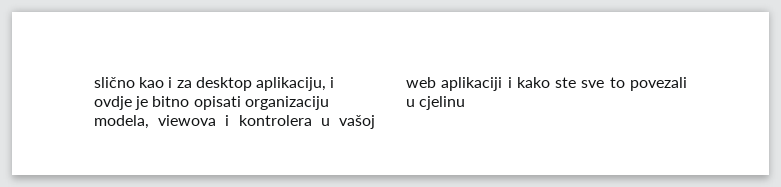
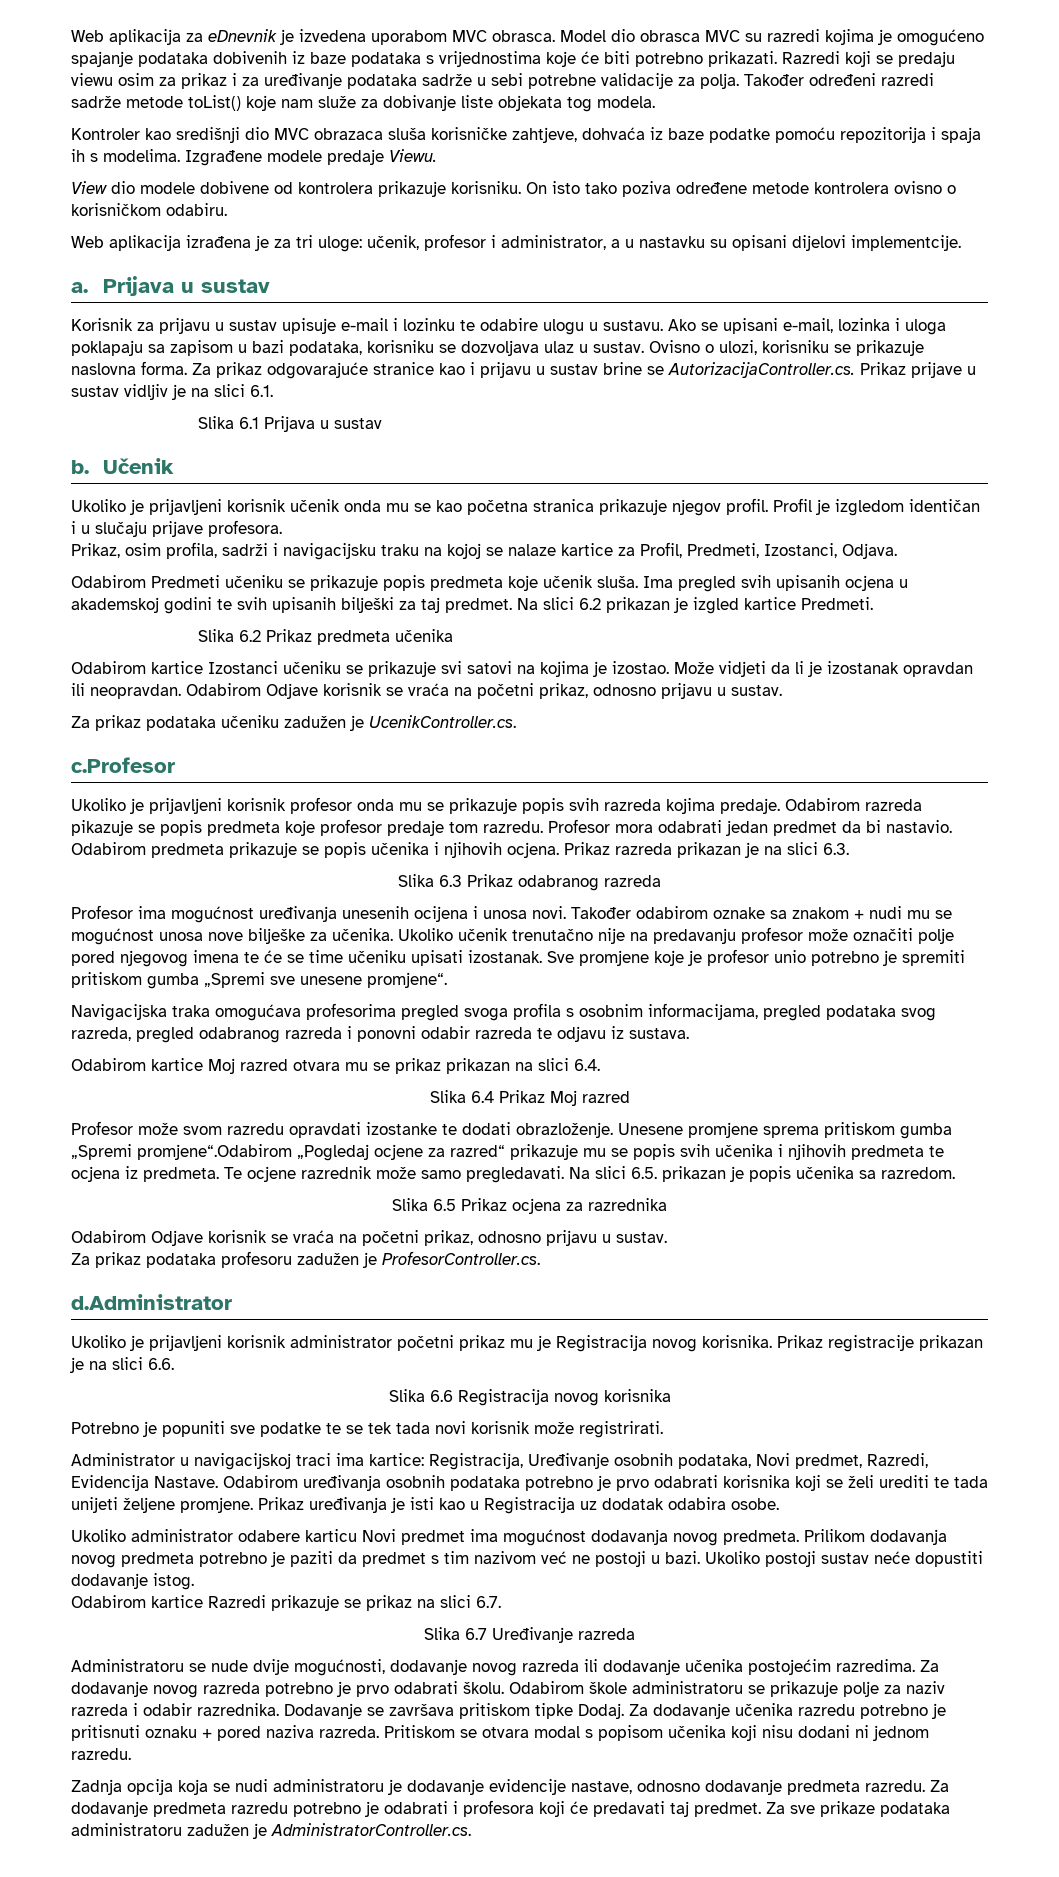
[94,77,335,91] [94,96,329,110] [94,115,375,129] [406,77,687,91] [406,96,466,110] slično kao i za desktop aplikaciju, i ovdje je bitno opisati organizaciju modela, viewova i kontrolera u vašoj web aplikaciji i kako ste sve to povezali u cjelinu -> [71,29,984,46] [71,51,955,67] [71,73,934,89] [71,95,655,112] [71,127,981,143] [71,149,437,166] [71,181,956,197] [71,203,227,216] [71,234,961,252] [71,276,270,296] [71,318,946,335] [71,340,924,356] [71,361,976,379] [71,384,273,400] [198,416,383,432] [71,458,174,474] [71,498,980,516] [71,520,282,537] [71,542,897,560] [71,575,908,592] [71,597,873,614] [198,629,454,645] [71,661,973,677] [71,683,782,699] [71,715,516,731] [71,757,175,773] [71,797,922,814] [71,819,952,836] [71,842,849,858] [398,874,661,891] [71,905,952,923] [71,927,954,945] [71,949,965,967] [71,972,447,989] [71,1003,936,1021] [71,1026,689,1043] [71,1058,600,1074] [429,1090,630,1106] [71,1121,952,1139] [71,1144,944,1161] [71,1166,955,1183] [392,1198,667,1214] [71,1230,667,1246] [71,1251,540,1268] [71,1294,232,1310] [71,1335,983,1352] [70,1357,174,1373] [388,1389,671,1406] [71,1421,663,1438] [71,1453,928,1470] [71,1475,988,1491] [71,1497,779,1514] [71,1529,947,1546] [71,1551,983,1568] [71,1573,194,1590] [71,1595,501,1611] [424,1627,635,1643] [71,1659,939,1676] [71,1681,945,1698] [71,1703,946,1719] [71,1725,929,1741] [71,1748,131,1760] [71,1779,949,1795] [71,1800,950,1817] [71,1823,471,1839] Web aplikacija za eDnevnik je izvedena uporabom MVC obrasca. Model dio obrasca MVC su razredi kojima je omogućeno spajanje podataka dobivenih iz baze podataka s vrijednostima koje će biti potrebno prikazati. Razredi koji se predaju viewu osim za prikaz i za uređivanje podataka sadrže u sebi potrebne validacije za polja. Također određeni razredi sadrže metode toList() koje nam služe za dobivanje liste objekata tog modela. // Kontroler kao središnji dio MVC obrazaca sluša korisničke zahtjeve, dohvaća iz baze podatke pomoću repozitorija i spaja ih s modelima. Izgrađene modele predaje Viewu. // View dio modele dobivene od kontrolera prikazuje korisniku. On isto tako poziva određene metode kontrolera ovisno o korisničkom odabiru. // Web aplikacija izrađena je za tri uloge: učenik, profesor i administrator, a u nastavku su opisani dijelovi implementcije. // a. Prijava u sustav // Korisnik za prijavu u sustav upisuje e-mail i lozinku te odabire ulogu u sustavu. Ako se upisani e-mail, lozinka i uloga poklapaju sa zapisom u bazi podataka, korisniku se dozvoljava ulaz u sustav. Ovisno o ulozi, korisniku se prikazuje naslovna forma. Za prikaz odgovarajuće stranice kao i prijavu u sustav brine se AutorizacijaController.cs. Prikaz prijave u sustav vidljiv je na slici 6.1. // Slika 6.1 Prijava u sustav // b. Učenik // Ukoliko je prijavljeni korisnik učenik onda mu se kao početna stranica prikazuje njegov profil. Profil je izgledom identičan i u slučaju prijave profesora. // Prikaz, osim profila, sadrži i navigacijsku traku na kojoj se nalaze kartice za Profil, Predmeti, Izostanci, Odjava. // Odabirom Predmeti učeniku se prikazuje popis predmeta koje učenik sluša. Ima pregled svih upisanih ocjena u akademskoj godini te svih upisanih bilješki za taj predmet. Na slici 6.2 prikazan je izgled kartice Predmeti. // Slika 6.2 Prikaz predmeta učenika // Odabirom kartice Izostanci učeniku se prikazuje svi satovi na kojima je izostao. Može vidjeti da li je izostanak opravdan ili neopravdan. Odabirom Odjave korisnik se vraća na početni prikaz, odnosno prijavu u sustav. // Za prikaz podataka učeniku zadužen je UcenikController.cs. // c.Profesor // Ukoliko je prijavljeni korisnik profesor onda mu se prikazuje popis svih razreda kojima predaje. Odabirom razreda pikazuje se popis predmeta koje profesor predaje tom razredu. Profesor mora odabrati jedan predmet da bi nastavio. Odabirom predmeta prikazuje se popis učenika i njihovih ocjena. Prikaz razreda prikazan je na slici 6.3. // Slika 6.3 Prikaz odabranog razreda // Profesor ima mogućnost uređivanja unesenih ocijena i unosa novi. Također odabirom oznake sa znakom + nudi mu se mogućnost unosa nove bilješke za učenika. Ukoliko učenik trenutačno nije na predavanju profesor može označiti polje pored njegovog imena te će se time učeniku upisati izostanak. Sve promjene koje je profesor unio potrebno je spremiti pritiskom gumba „Spremi sve unesene promjene“. // Navigacijska traka omogućava profesorima pregled svoga profila s osobnim informacijama, pregled podataka svog razreda, pregled odabranog razreda i ponovni odabir razreda te odjavu iz sustava. // Odabirom kartice Moj razred otvara mu se prikaz prikazan na slici 6.4. // Slika 6.4 Prikaz Moj razred // Profesor može svom razredu opravdati izostanke te dodati obrazloženje. Unesene promjene sprema pritiskom gumba „Spremi promjene“.Odabirom „Pogledaj ocjene za razred“ prikazuje mu se popis svih učenika i njihovih predmeta te ocjena iz predmeta. Te ocjene razrednik može samo pregledavati. Na slici 6.5. prikazan je popis učenika sa razredom. // Slika 6.5 Prikaz ocjena za razrednika // Odabirom Odjave korisnik se vraća na početni prikaz, odnosno prijavu u sustav. // Za prikaz podataka profesoru zadužen je ProfesorController.cs. // d.Administrator // Ukoliko je prijavljeni korisnik administrator početni prikaz mu je Registracija novog korisnika. Prikaz registracije prikazan je na slici 6.6. // Slika 6.6 Registracija novog korisnika // Potrebno je popuniti sve podatke te se tek tada novi korisnik može registrirati. // Administrator u navigacijskoj traci ima kartice: Registracija, Uređivanje osobnih podataka, Novi predmet, Razredi, Evidencija Nastave. Odabirom uređivanja osobnih podataka potrebno je prvo odabrati korisnika koji se želi urediti te tada unijeti željene promjene. Prikaz uređivanja je isti kao u Registracija uz dodatak odabira osobe. // Ukoliko administrator odabere karticu Novi predmet ima mogućnost dodavanja novog predmeta. Prilikom dodavanja novog predmeta potrebno je paziti da predmet s tim nazivom već ne postoji u bazi. Ukoliko postoji sustav neće dopustiti dodavanje istog. // Odabirom kartice Razredi prikazuje se prikaz na slici 6.7. // Slika 6.7 Uređivanje razreda // Administratoru se nude dvije mogućnosti, dodavanje novog razreda ili dodavanje učenika postojećim razredima. Za dodavanje novog razreda potrebno je prvo odabrati školu. Odabirom škole administratoru se prikazuje polje za naziv razreda i odabir razrednika. Dodavanje se završava pritiskom tipke Dodaj. Za dodavanje učenika razredu potrebno je pritisnuti oznaku + pored naziva razreda. Pritiskom se otvara modal s popisom učenika koji nisu dodani ni jednom razredu. // Zadnja opcija koja se nudi administratoru je dodavanje evidencije nastave, odnosno dodavanje predmeta razredu. Za dodavanje predmeta razredu potrebno je odabrati i profesora koji će predavati taj predmet. Za sve prikaze podataka administratoru zadužen je AdministratorController.cs.

